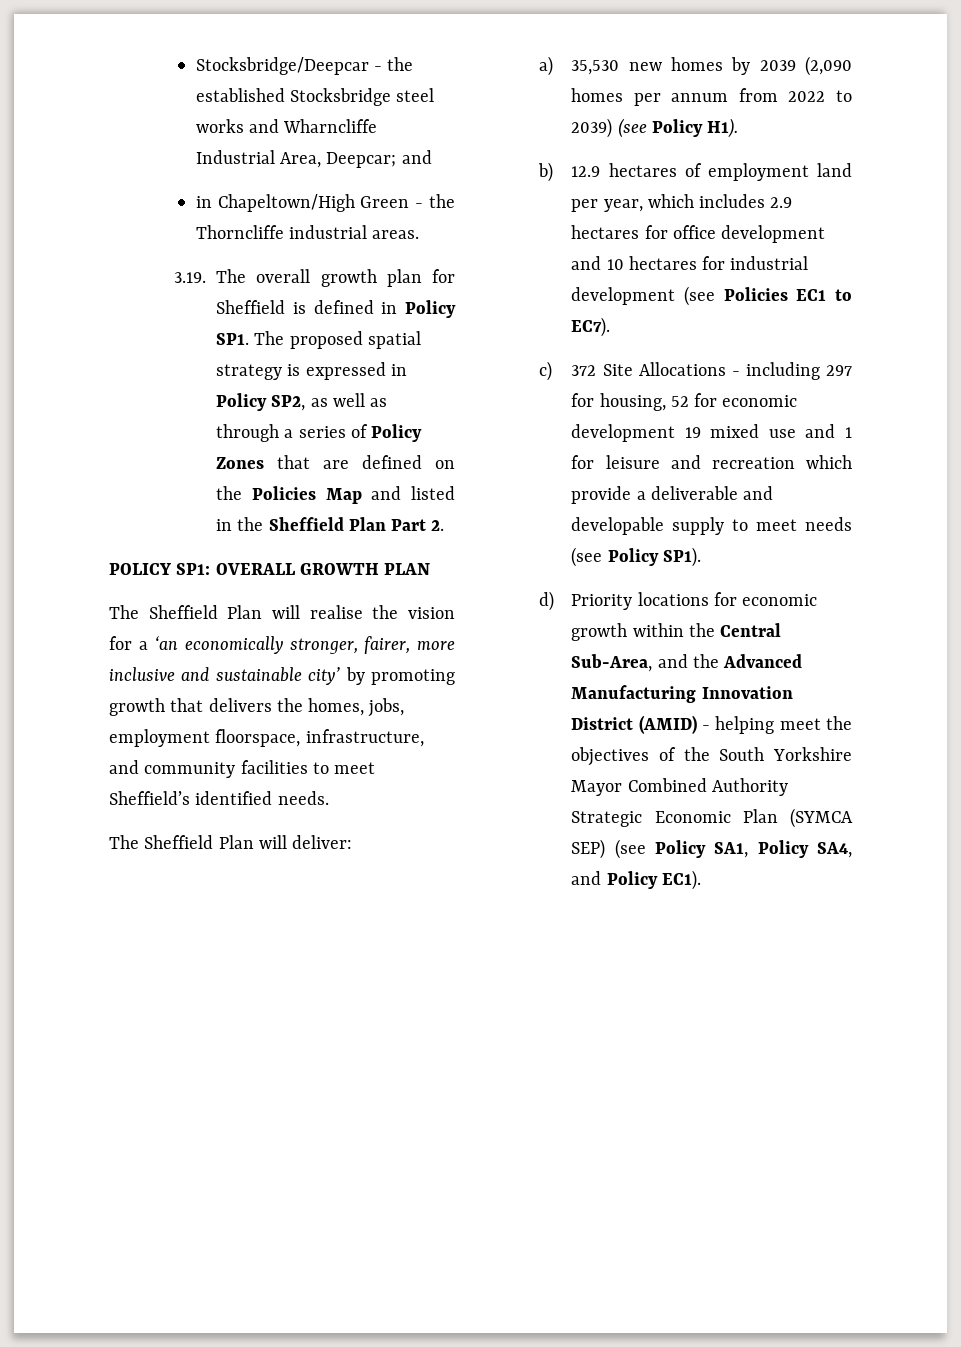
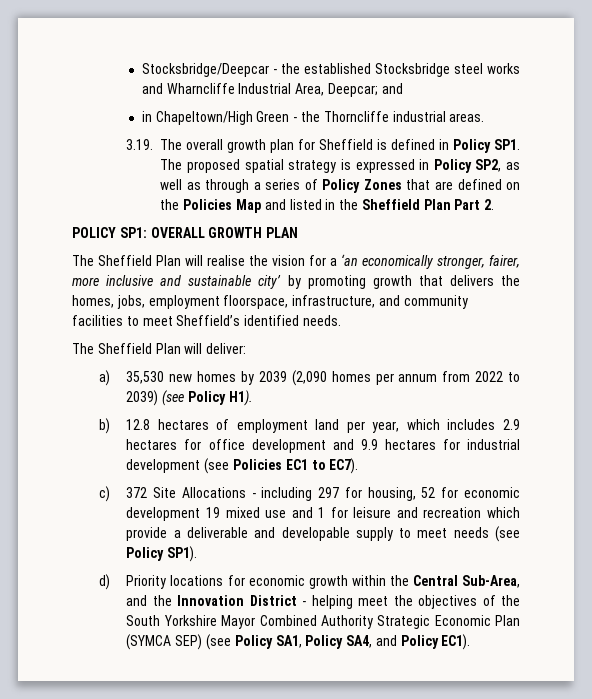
[571,166,601,177] 12.9 -> [126,419,151,430] 12.8
[606,259,624,270] 10 -> [360,439,378,450] 9.9
[723,654,803,668] [571,685,697,703] Advanced Manufacturing -> (172, 600) none
[638,715,697,734] (AMID) -> (297, 600) none

